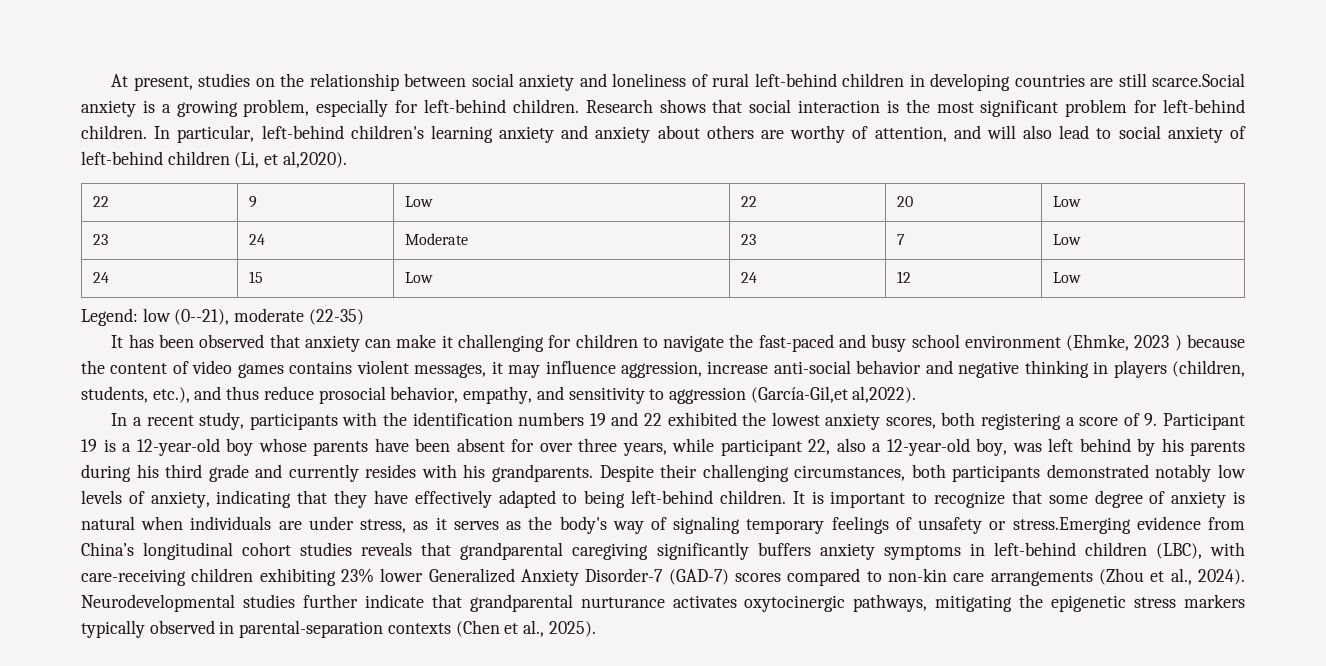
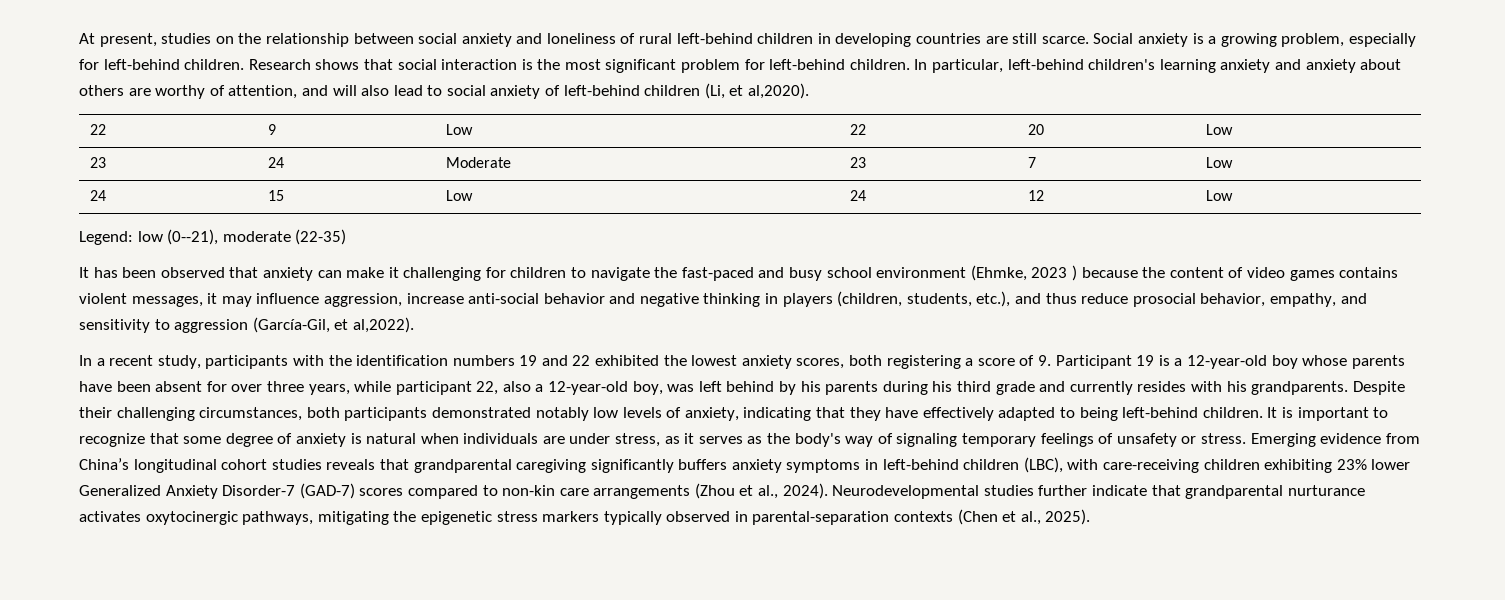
[1151,73,1245,87] scarce.Social -> [1041,33,1134,44] scarce. Social
[750,386,848,403] (García-Gil,et -> [252,317,349,333] (García-Gil, et
[1012,517,1131,534] stress.Emerging -> [1200,433,1316,447] stress. Emerging

